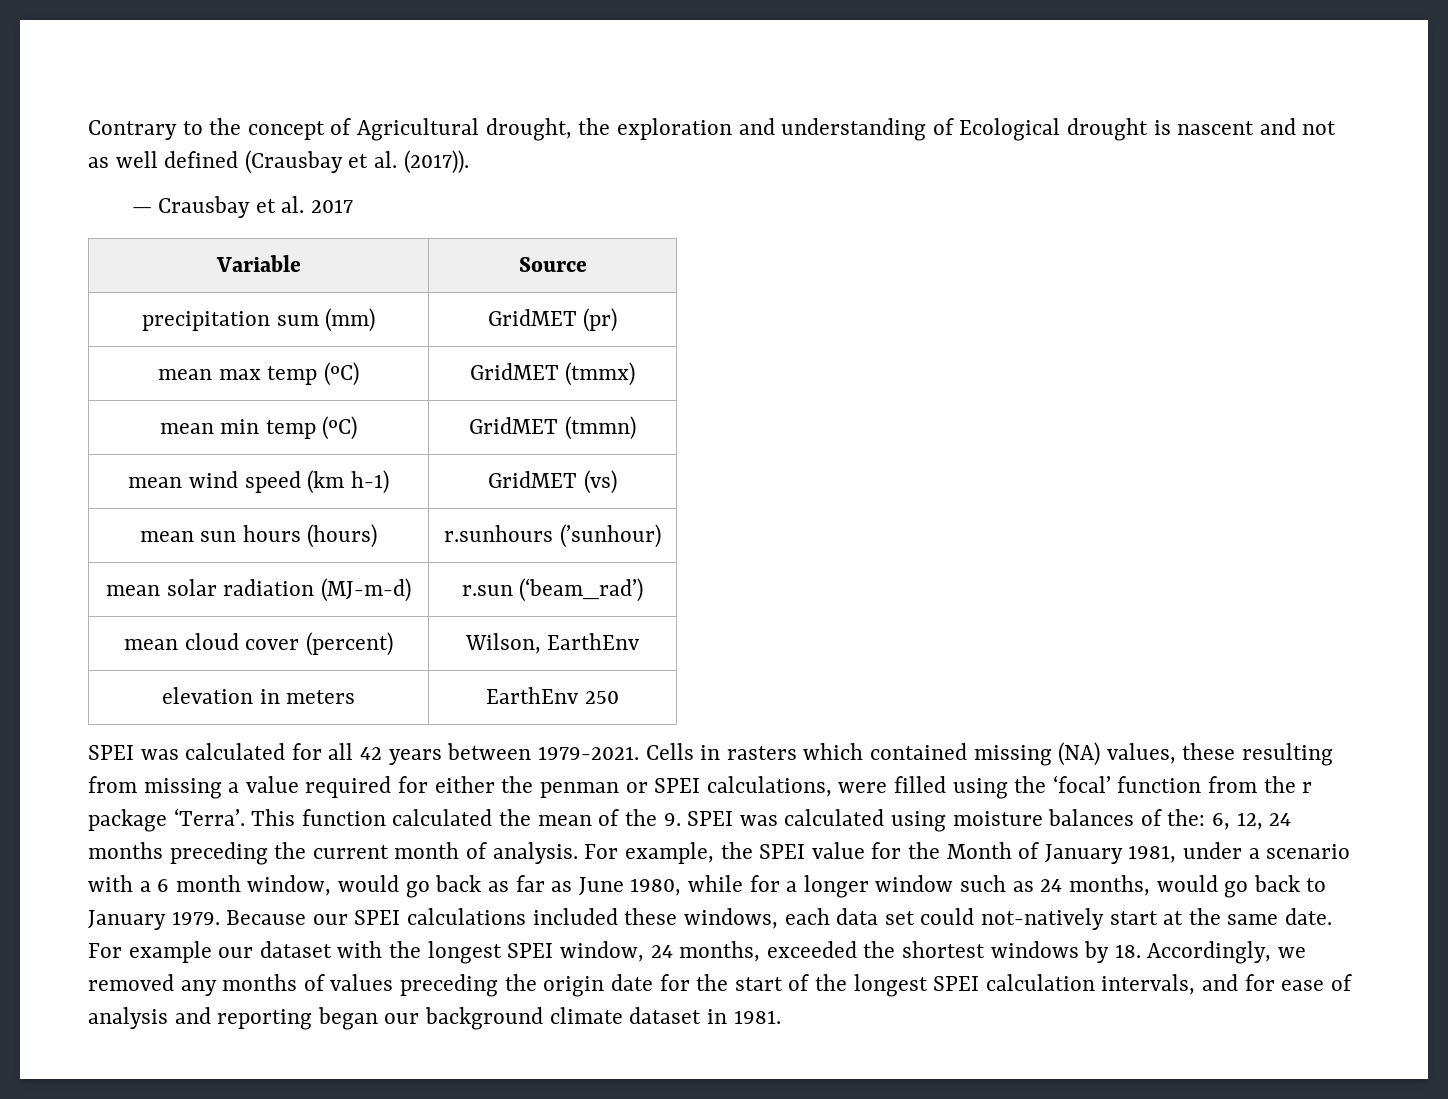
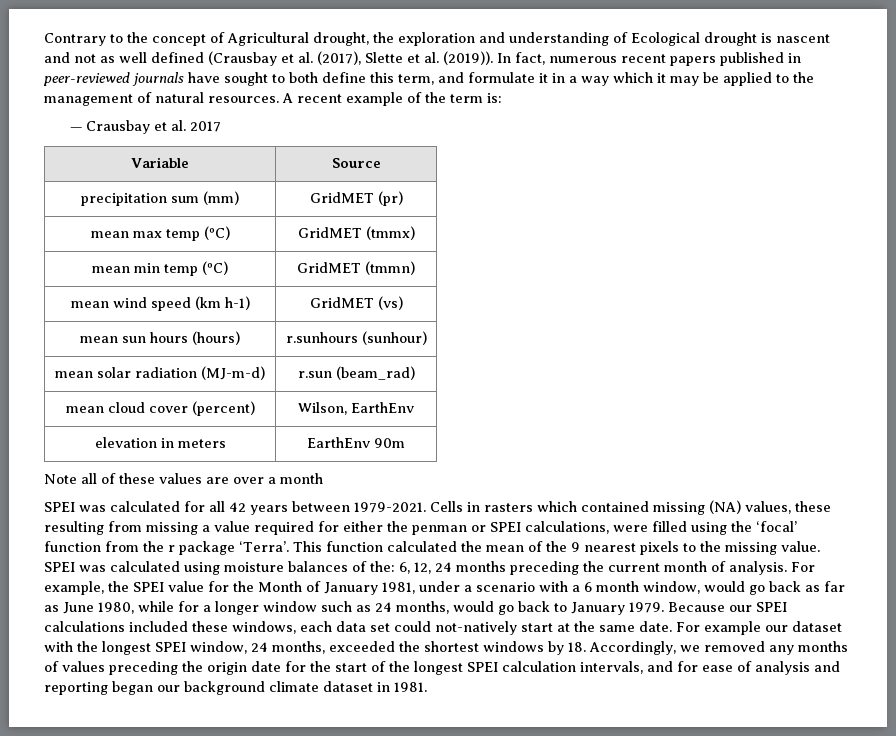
[403,150,469,174] (2017)). -> [317,51,801,66] [43,72,814,86] [44,92,502,106] (2017), Slette et al. (2019)). In fact, numerous recent papers published in peer-reviewed journals have sought to both define this term, and formulate it in a way which it may be applied to the management of natural resources. A recent example of the term is:
[559,524,661,548] (’sunhour) -> [361,331,427,345] (sunhour)
[519,578,644,602] (‘beam_rad’) -> [335,366,415,380] (beam_rad)
[584,691,619,704] 250 -> [374,438,405,448] [44,473,323,484] 90m // Note all of these values are over a month
[663,813,681,826] 9. -> [570,541,820,555] 9 nearest pixels to the missing value.

